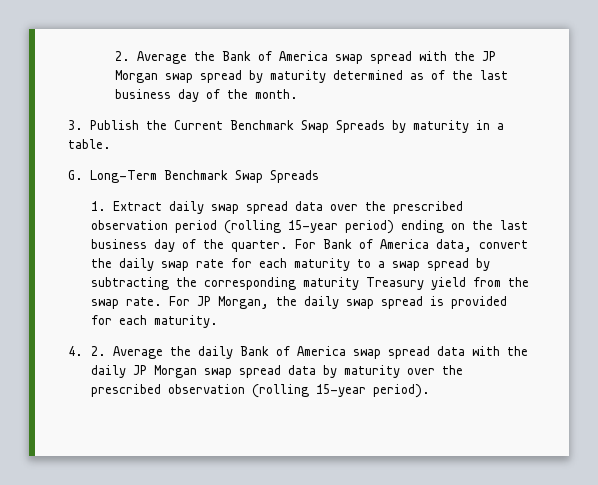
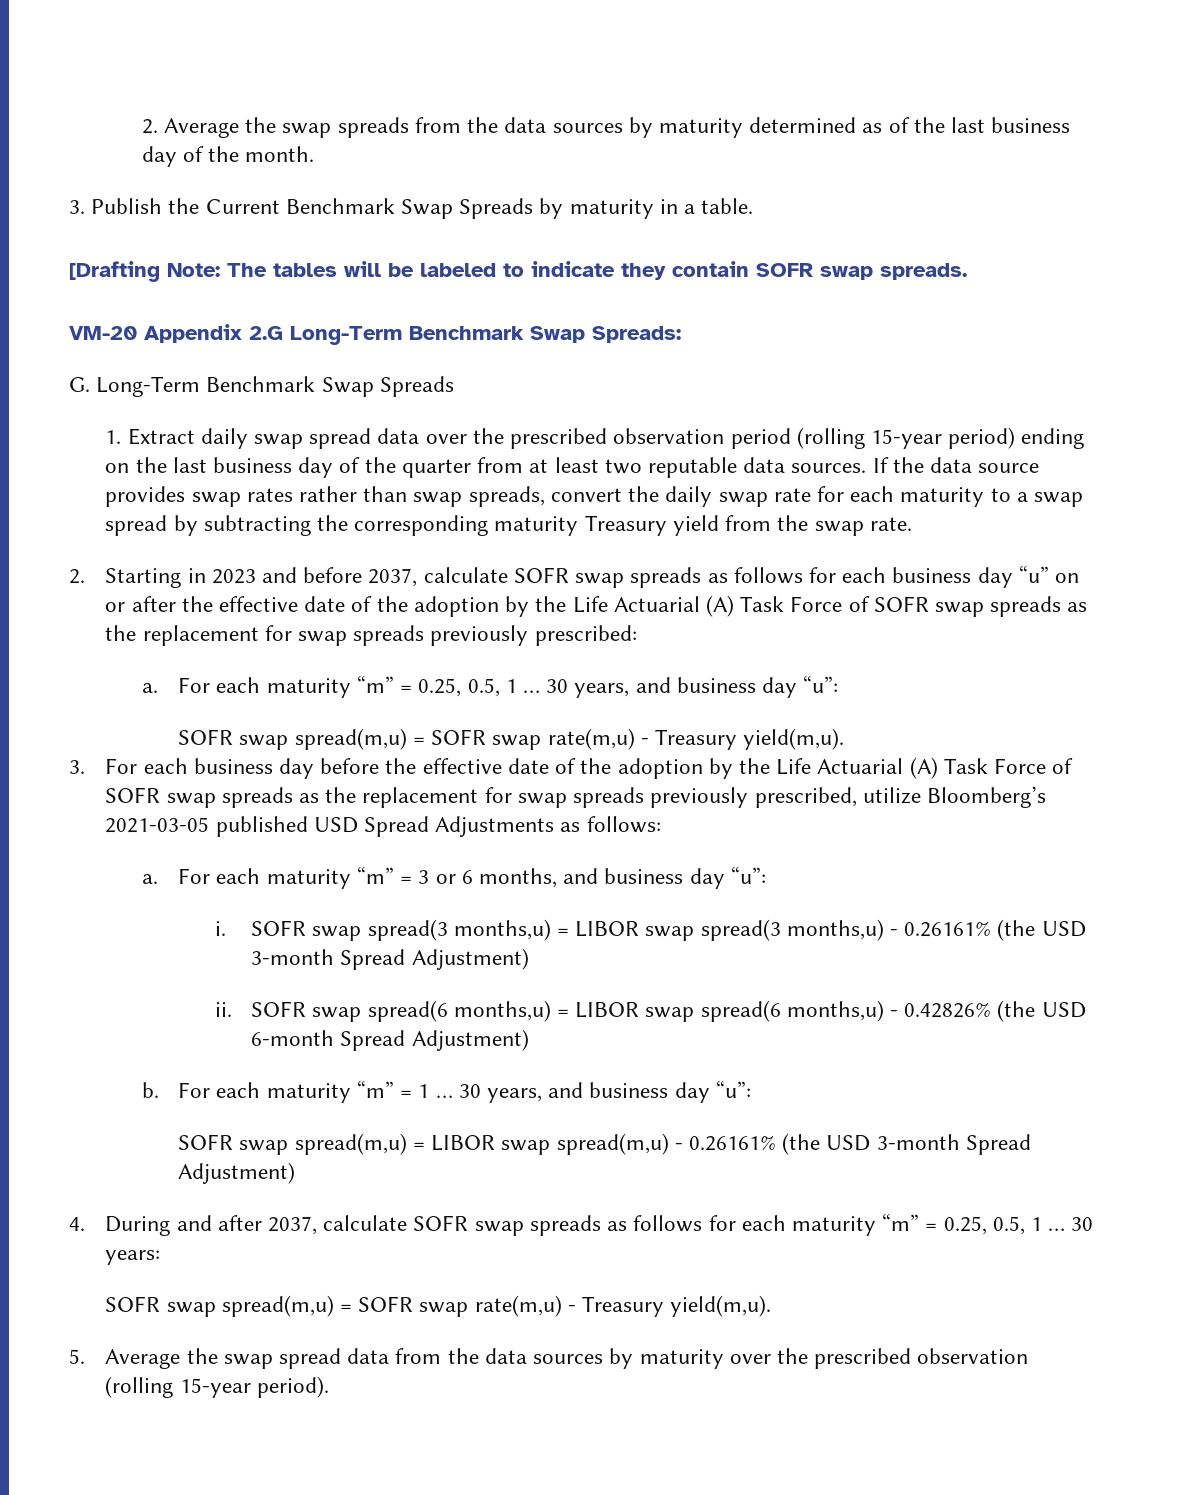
[114,51,496,64] [114,70,242,83] 2. Average the Bank of America swap spread with the JP Morgan swap spread -> [141,117,623,138] 2. Average the swap spreads from the data sources
(111, 144) none -> [69,261,967,282] [69,324,681,345] // [Drafting Note: The tables will be labeled to indicate they contain SOFR swap spreads. // VM-20 Appendix 2.G Long-Term Benchmark Swap Spreads:
[231,239,473,252] quarter. For Bank of America data, -> [401,457,1040,478] [105,486,545,507] quarter from at least two reputable data sources. If the data source provides swap rates rather than swap spreads,
[169,296,508,309] [91,315,219,328] [68,346,529,359] [91,365,317,378] For JP Morgan, the daily swap spread is provided for each maturity. // 4. 2. Average the daily Bank of America swap spread data with the daily JP Morgan swap spread data -> [69,565,1079,588] [105,595,1088,617] [105,625,637,646] [141,675,839,698] [178,728,845,750] [69,757,1074,779] [105,786,1046,808] [105,816,661,837] [141,866,766,889] [214,919,1086,941] [251,948,529,970] [214,1000,1086,1022] [251,1029,529,1051] [141,1080,751,1103] [178,1133,1031,1155] [178,1162,296,1184] [69,1213,1094,1236] [105,1250,161,1265] [105,1295,772,1317] [69,1348,604,1369] // 2. Starting in 2023 and before 2037, calculate SOFR swap spreads as follows for each business day “u” on or after the effective date of the adoption by the Life Actuarial (A) Task Force of SOFR swap spreads as the replacement for swap spreads previously prescribed: // a. For each maturity “m” = 0.25, 0.5, 1 … 30 years, and business day “u”: // SOFR swap spread(m,u) = SOFR swap rate(m,u) - Treasury yield(m,u). // 3. For each business day before the effective date of the adoption by the Life Actuarial (A) Task Force of SOFR swap spreads as the replacement for swap spreads previously prescribed, utilize Bloomberg’s 2021-03-05 published USD Spread Adjustments as follows: // a. For each maturity “m” = 3 or 6 months, and business day “u”: // i. SOFR swap spread(3 months,u) = LIBOR swap spread(3 months,u) - 0.26161% (the USD 3-month Spread Adjustment) // ii. SOFR swap spread(6 months,u) = LIBOR swap spread(6 months,u) - 0.42826% (the USD 6-month Spread Adjustment) // b. For each maturity “m” = 1 … 30 years, and business day “u”: // SOFR swap spread(m,u) = LIBOR swap spread(m,u) - 0.26161% (the USD 3-month Spread Adjustment) // 4. During and after 2037, calculate SOFR swap spreads as follows for each maturity “m” = 0.25, 0.5, 1 … 30 years: // SOFR swap spread(m,u) = SOFR swap rate(m,u) - Treasury yield(m,u). // 5. Average the swap spread data from the data sources

